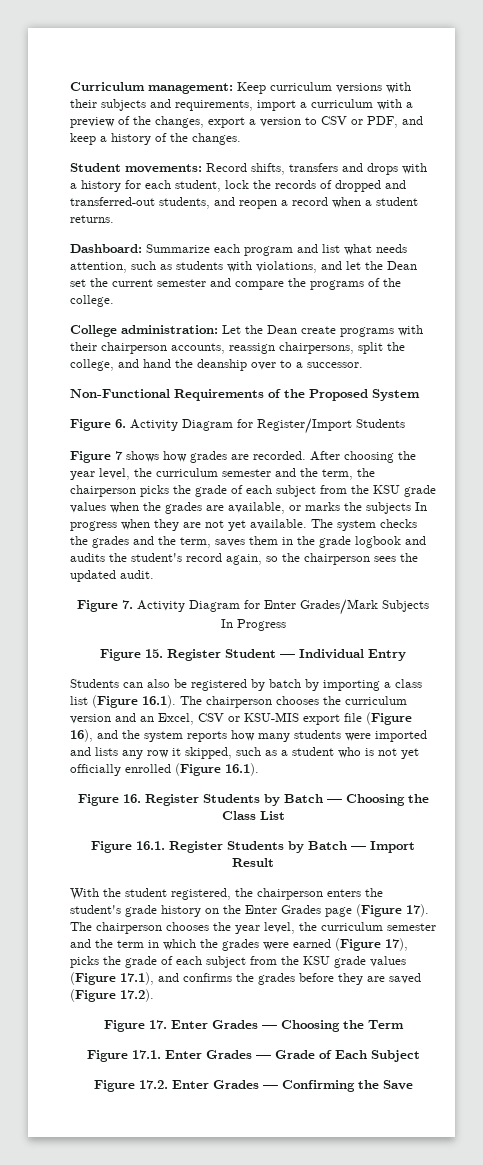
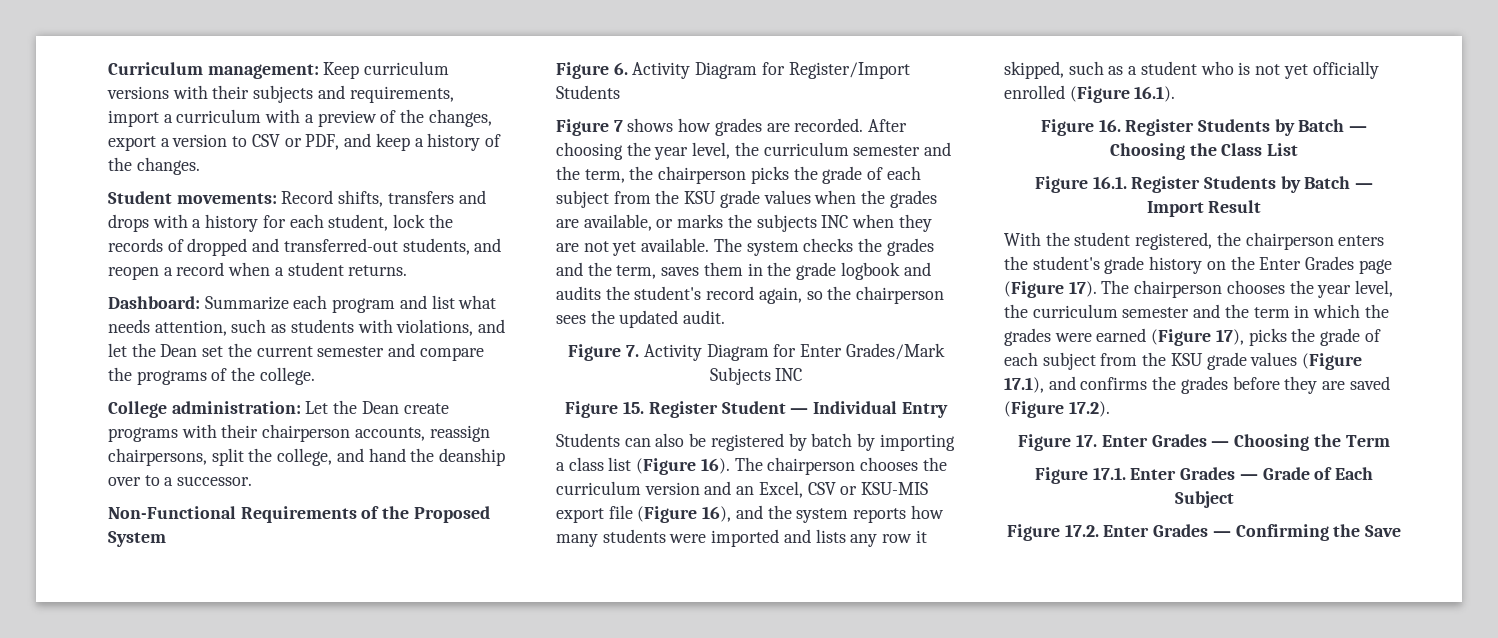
[415,502,427,511] [70,521,117,531] In progress -> [821,215,849,228] INC
[220,619,286,631] In Progress -> [775,368,803,381] INC
[142,695,176,708] 16.1). -> [700,458,730,474] 16).

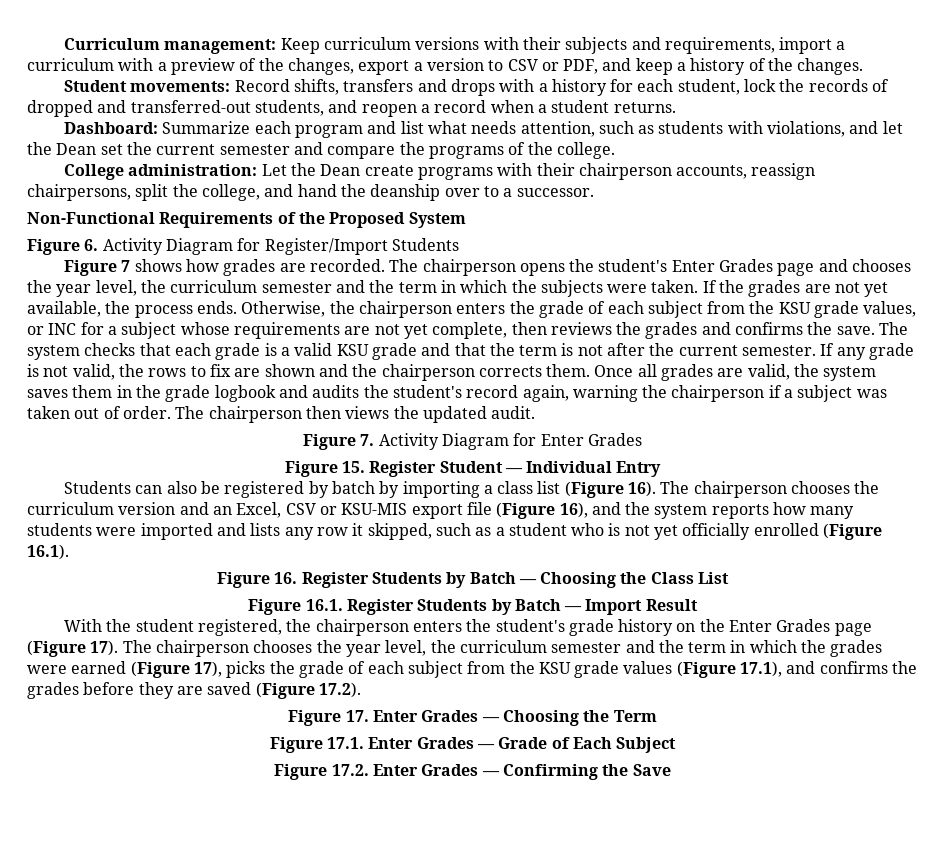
[868,119,908,132] [556,142,952,160] [556,166,921,184] [556,190,937,208] [556,214,932,232] [556,238,934,256] [556,262,657,279] After choosing the year level, the curriculum semester and the term, the chairperson picks the grade of each subject from the KSU grade values when the grades are available, or marks the subjects INC when they are not yet available. The system checks the grades and the term, -> [389,259,912,276] [27,280,889,297] [27,301,917,318] [27,322,909,339] [27,343,915,360] [27,364,877,381] The chairperson opens the student's Enter Grades page and chooses the year level, the curriculum semester and the term in which the subjects were taken. If the grades are not yet available, the process ends. Otherwise, the chairperson enters the grade of each subject from the KSU grade values, or INC for a subject whose requirements are not yet complete, then reviews the grades and confirms the save. The system checks that each grade is a valid KSU grade and that the term is not after the current semester. If any grade is not valid, the rows to fix are shown and the chairperson corrects them. Once all grades are valid, the system
[806,286,945,304] [556,315,586,324] so the chairperson sees -> [572,385,887,402] [27,406,390,423] warning the chairperson if a subject was taken out of order. The chairperson then views
[845,343,945,360] [709,367,803,385] Grades/Mark Subjects INC -> [587,433,642,446] Grades

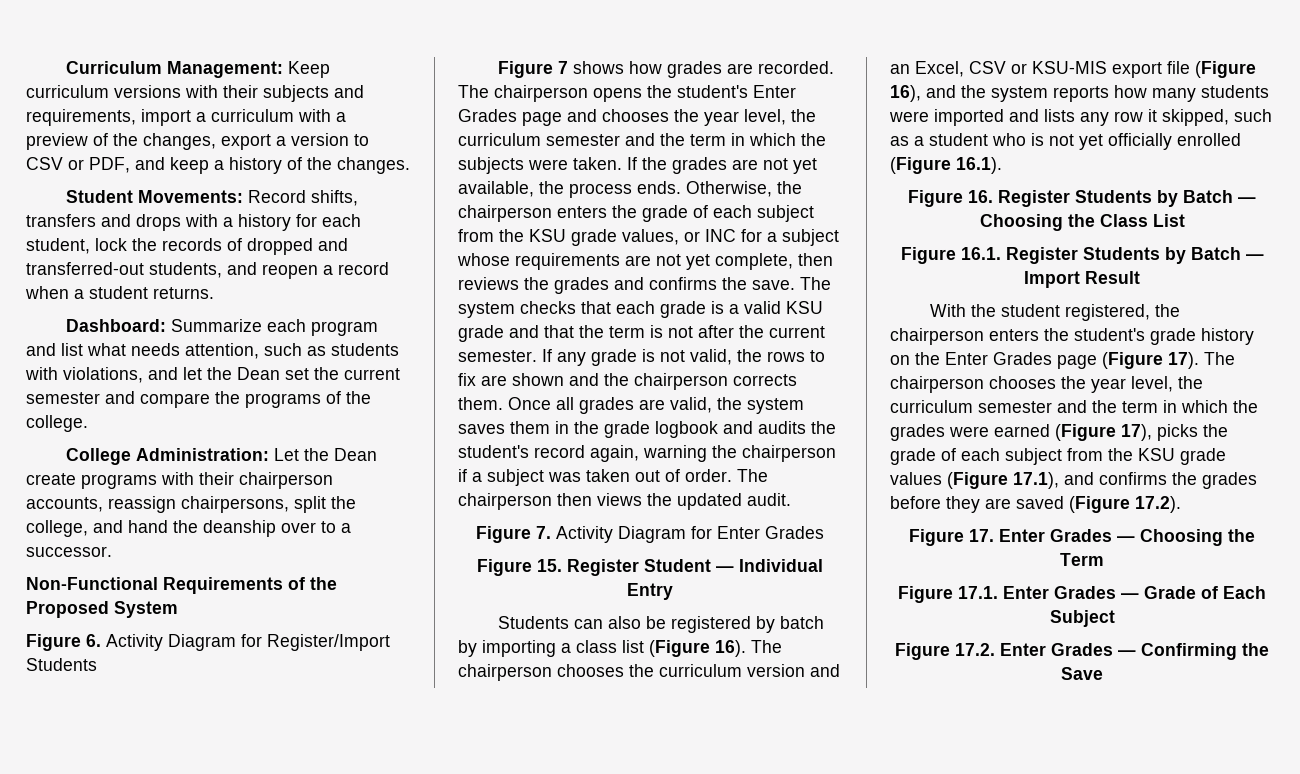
[164,39,277,54] management: -> [166,61,283,78] Management:
[130,81,231,92] movements: -> [137,190,243,203] Movements:
[128,164,258,176] administration: -> [135,448,269,461] Administration:

